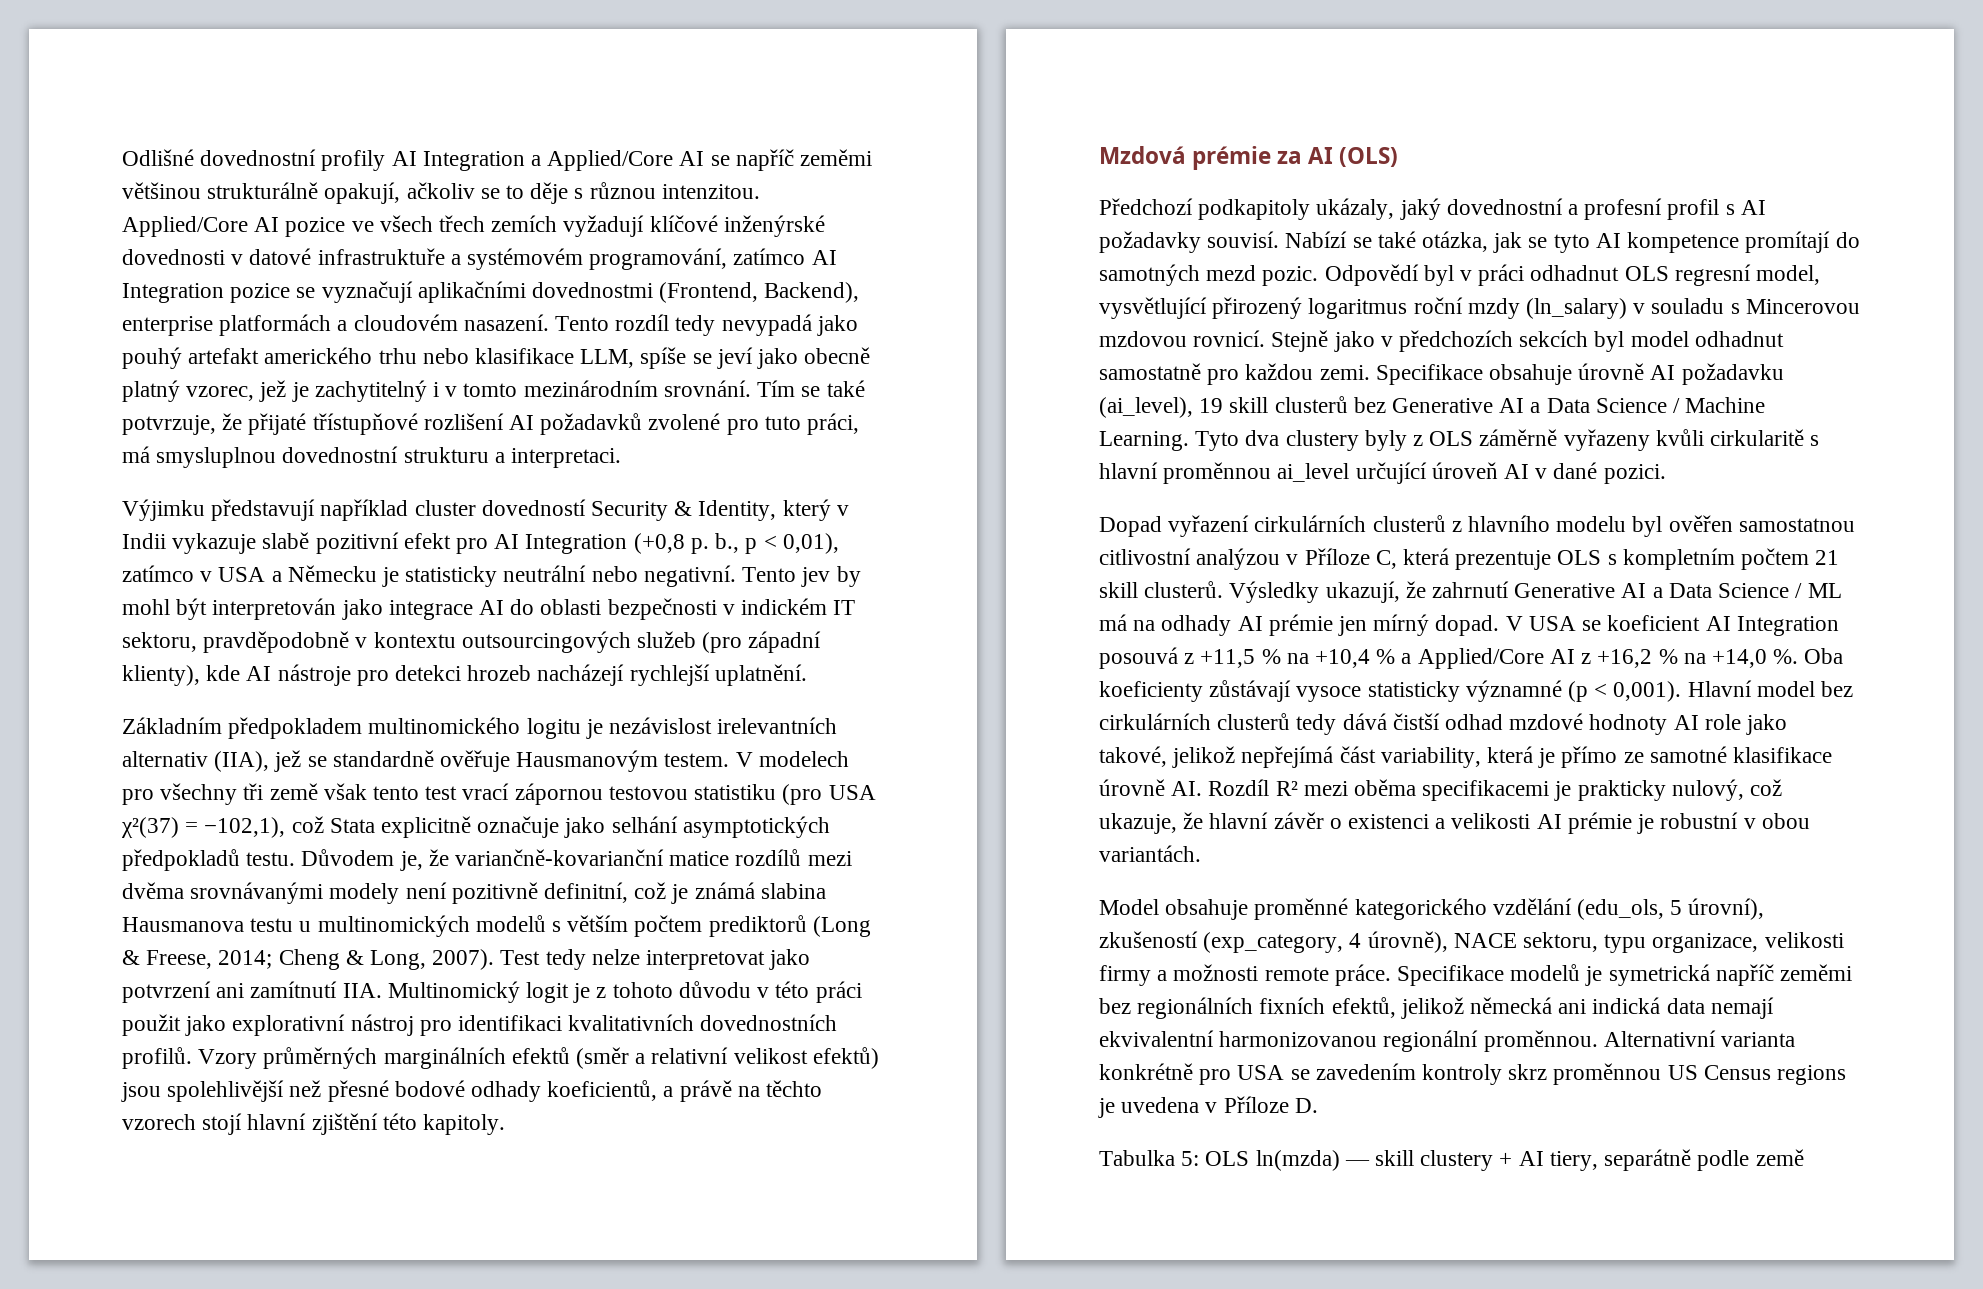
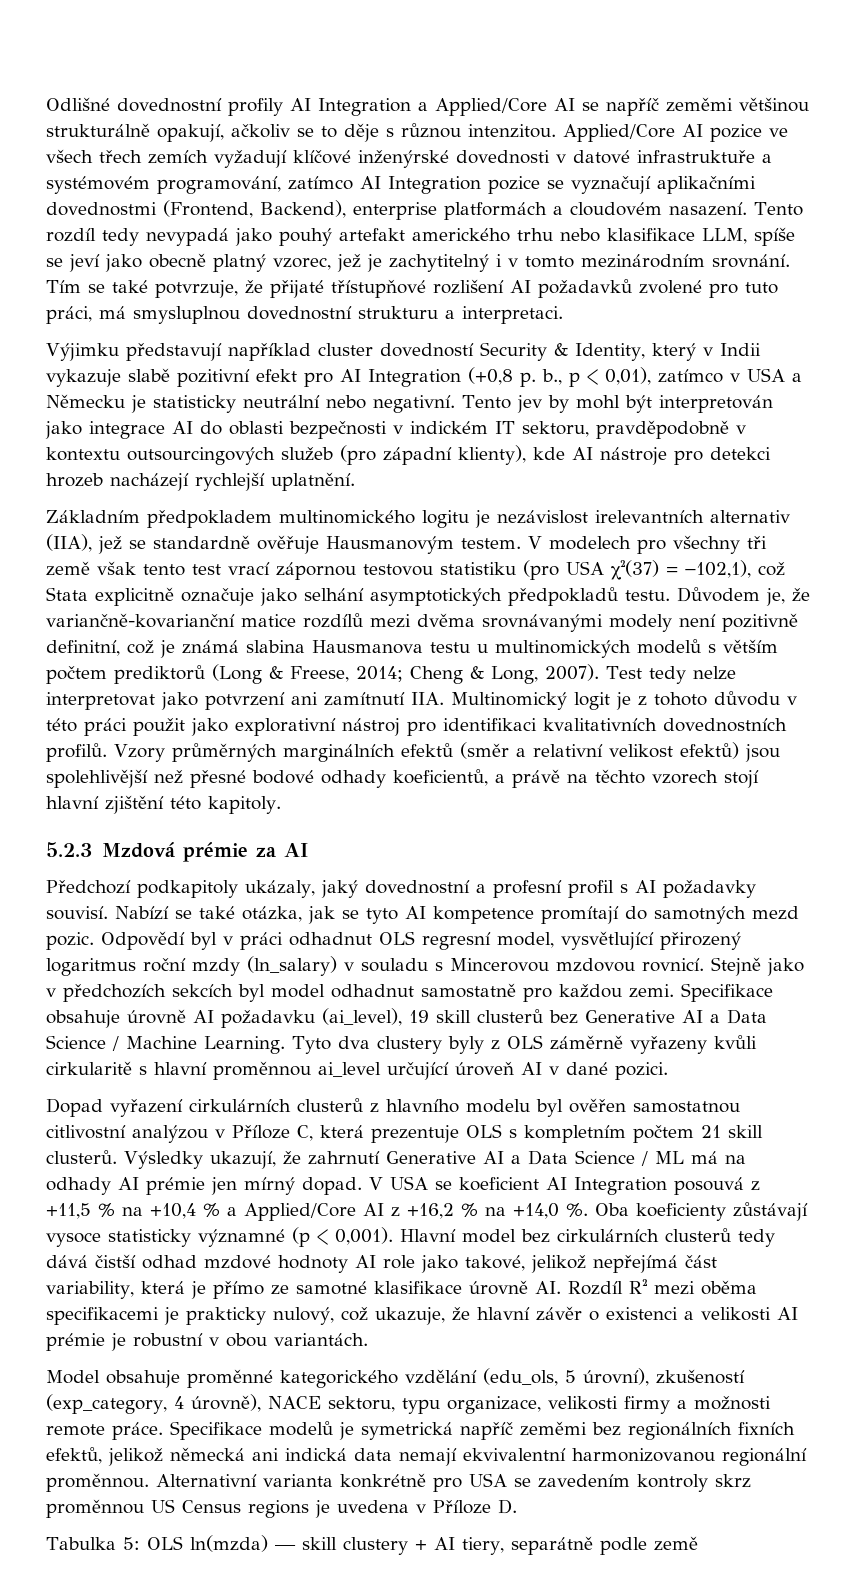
(506, 1124) none -> [46,842,92,857] 5.2.3
[1339,147,1399,167] (OLS) -> (308, 850) none

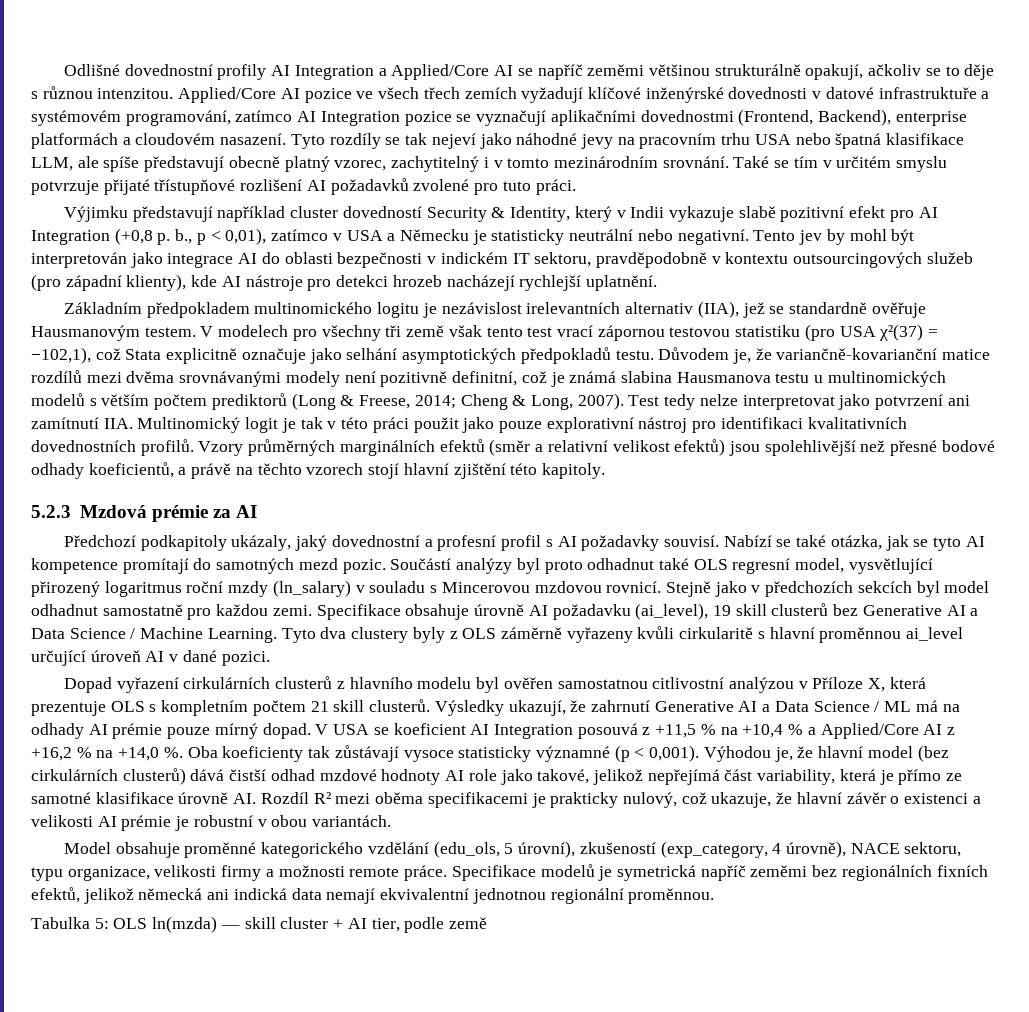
[754,202,803,216] [46,227,795,246] [46,254,142,272] Tento rozdíl tedy nevypadá jako pouhý artefakt amerického trhu nebo klasifikace LLM, spíše se jeví jako -> [290,133,965,149] [31,156,225,172] Tyto rozdíly se tak nejeví jako náhodné jevy na pracovním trhu USA nebo špatná klasifikace LLM, ale spíše představují
[337,254,382,272] jež je -> (387, 165) none
[46,280,263,298] Tím se také potvrzuje, že -> [733,156,948,172] [31,180,99,195] Také se tím v určitém smyslu potvrzuje
[46,306,563,324] práci, má smysluplnou dovednostní strukturu a interpretaci. -> [535,179,576,195] práci.
[638,691,780,706] z tohoto důvodu -> [300,417,323,429] tak
(228, 727) none -> [498,421,542,433] pouze
[101,931,372,950] Odpovědí byl v práci odhadnut -> [390,558,689,574] Součástí analýzy byl proto odhadnut také
[297,1125,313,1141] C, -> [868,678,886,692] X,
[211,1177,237,1195] jen -> [167,727,211,739] pouze
(726, 1212) none -> [308,746,331,758] tak
[400,1228,775,1247] Hlavní model bez cirkulárních clusterů tedy -> [703,745,949,762] [31,768,186,785] Výhodou je, že hlavní model (bez cirkulárních clusterů)
[572,1448,715,1462] harmonizovanou -> [472,888,546,904] jednotnou
[156,1473,751,1492] [46,1499,517,1518] Alternativní varianta konkrétně pro USA se zavedením kontroly skrz proměnnou US Census regions je uvedena v Příloze D. -> (715, 896) none
[342,1537,408,1555] clustery -> [280,917,329,929] cluster
[461,1536,593,1555] tiery, separátně -> [371,918,400,932] tier,

